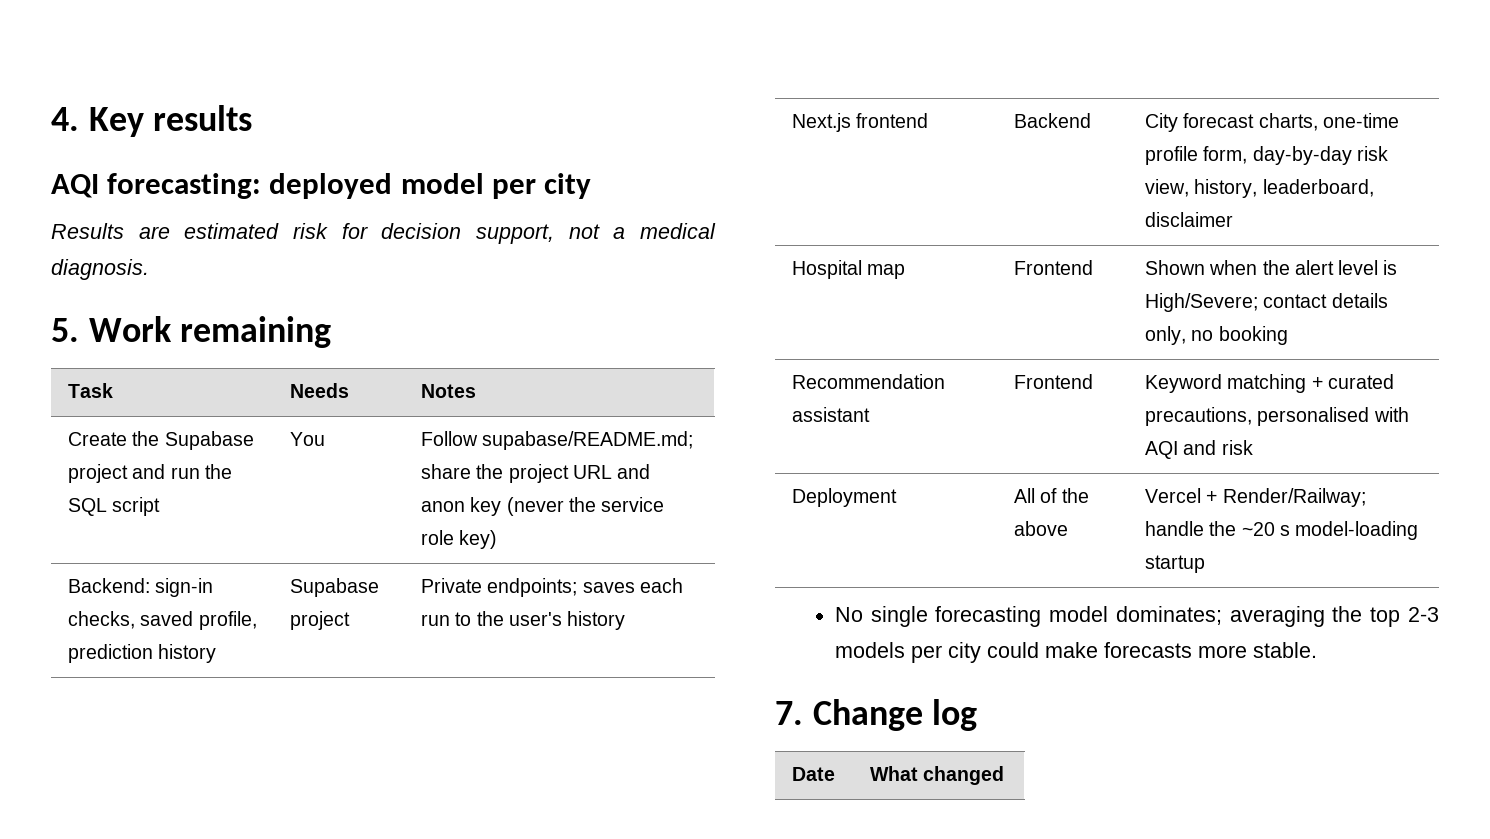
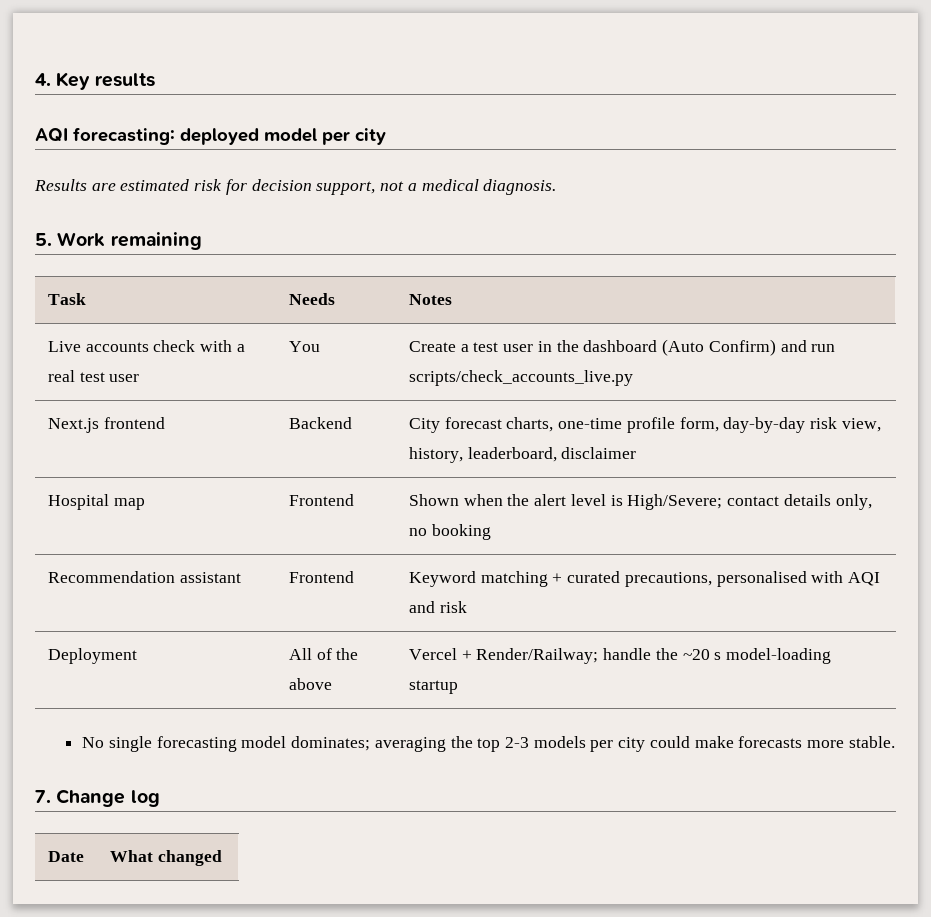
[68,431,254,450] [68,464,232,483] [68,497,161,516] [290,432,326,446] [421,431,694,450] [421,464,651,483] [421,497,665,516] [421,530,498,549] [68,578,214,597] [68,611,257,630] [68,644,217,663] [290,578,380,597] [290,611,351,630] [421,578,683,597] [421,611,626,630] Create the Supabase project and run the SQL script | You | Follow supabase/README.md; share the project URL and anon key (never the service role key) // Backend: sign-in checks, saved profile, prediction history | Supabase project | Private endpoints; saves each run to the user's history -> [47,340,245,352] [47,370,140,382] [288,341,320,352] [408,339,836,356] [408,370,633,386] Live accounts check with a real test user | You | Create a test user in the dashboard (Auto Confirm) and run scripts/check_accounts_live.py

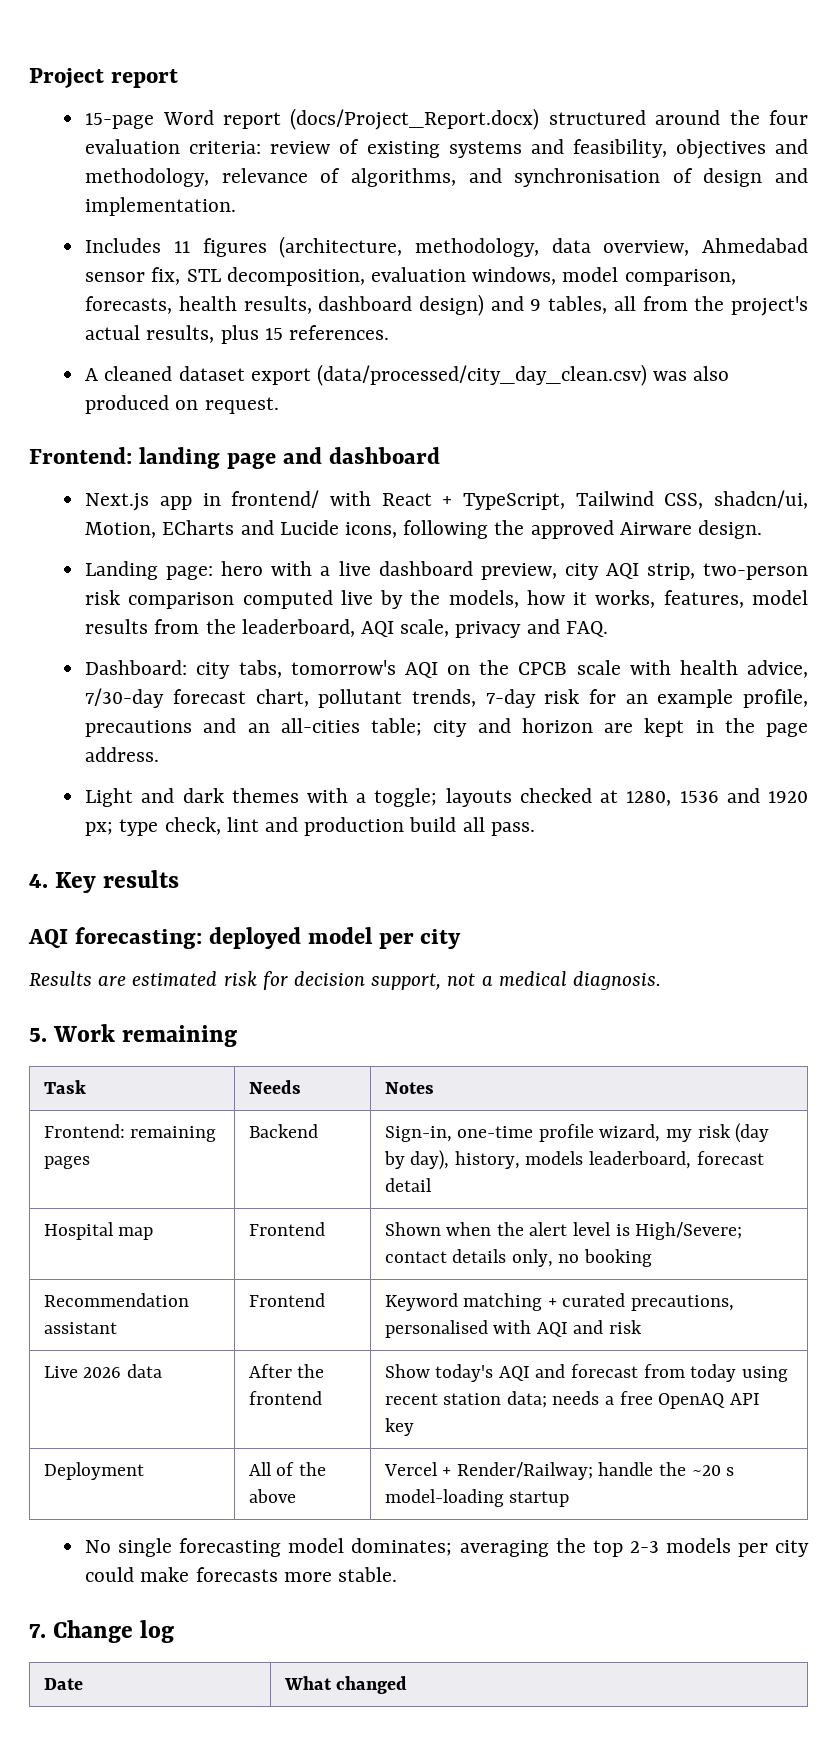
(35, 79) none -> [29,68,178,88] [85,108,808,130] [85,139,808,159] [85,168,808,187] [85,197,237,216] [85,236,808,258] [85,267,736,286] [85,294,808,316] [85,325,390,344] [85,364,730,386] [85,395,279,414] [29,447,440,469] [85,490,808,511] [85,520,763,539] [85,561,808,580] [85,590,809,609] [85,619,608,638] [85,660,808,679] [85,688,808,708] [85,718,809,737] [85,747,160,762] [85,788,809,807] [85,817,535,836] Project report // 15-page Word report (docs/Project_Report.docx) structured around the four evaluation criteria: review of existing systems and feasibility, objectives and methodology, relevance of algorithms, and synchronisation of design and implementation. // Includes 11 figures (architecture, methodology, data overview, Ahmedabad sensor fix, STL decomposition, evaluation windows, model comparison, forecasts, health results, dashboard design) and 9 tables, all from the project's actual results, plus 15 references. // A cleaned dataset export (data/processed/city_day_clean.csv) was also produced on request. // Frontend: landing page and dashboard // Next.js app in frontend/ with React + TypeScript, Tailwind CSS, shadcn/ui, Motion, ECharts and Lucide icons, following the approved Airware design. // Landing page: hero with a live dashboard preview, city AQI strip, two-person risk comparison computed live by the models, how it works, features, model results from the leaderboard, AQI scale, privacy and FAQ. // Dashboard: city tabs, tomorrow's AQI on the CPCB scale with health advice, 7/30-day forecast chart, pollutant trends, 7-day risk for an example profile, precautions and an all-cities table; city and horizon are kept in the page address. // Light and dark themes with a toggle; layouts checked at 1280, 1536 and 1920 px; type check, lint and production build all pass. //
[47,340,245,352] [47,370,140,382] [288,341,320,352] [408,339,836,356] [408,370,633,386] [47,417,165,433] [288,417,352,429] [408,417,881,433] [408,447,637,463] Live accounts check with a real test user | You | Create a test user in the dashboard (Auto Confirm) and run scripts/check_accounts_live.py // Next.js frontend | Backend | City forecast charts, one-time profile form, day-by-day risk view, history, leaderboard, disclaimer -> [43,1124,217,1142] [43,1156,90,1169] [248,1124,318,1138] [384,1123,770,1143] [383,1150,764,1170] [384,1178,432,1192] Frontend: remaining pages | Backend | Sign-in, one-time profile wizard, my risk (day by day), history, models leaderboard, forecast detail
(467, 607) none -> [43,1364,162,1378] [248,1364,325,1378] [248,1391,322,1405] [384,1364,788,1382] [384,1391,760,1409] [384,1418,414,1436] // Live 2026 data | After the frontend | Show today's AQI and forecast from today using recent station data; needs a free OpenAQ API key

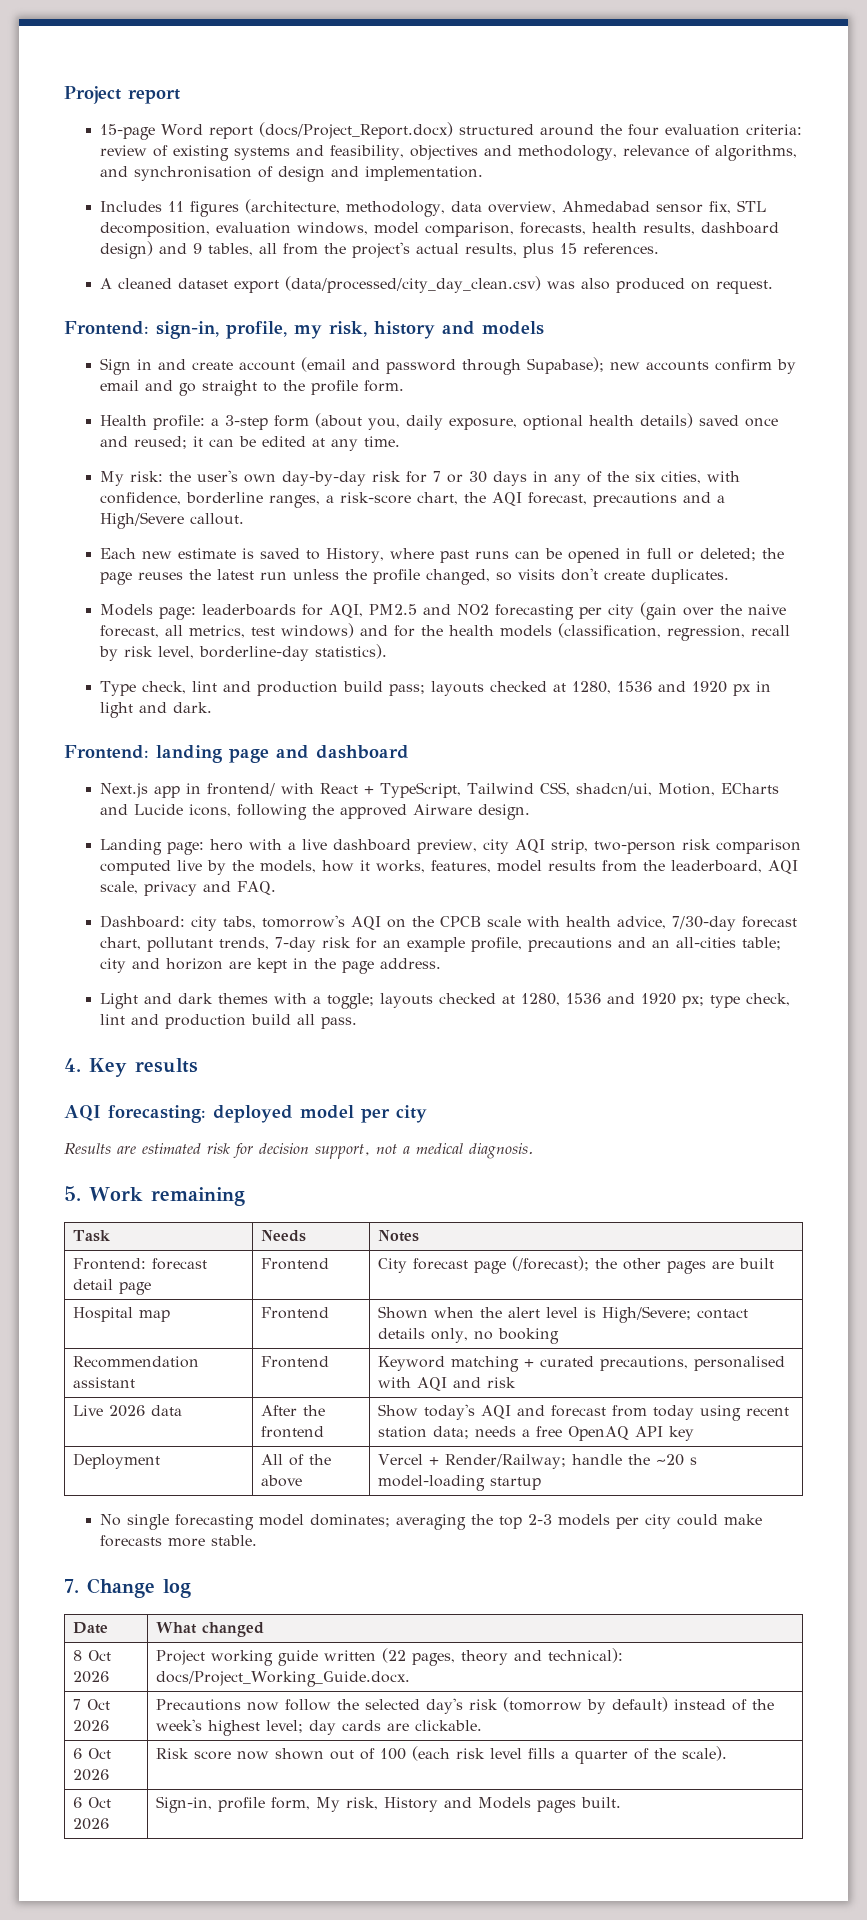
(279, 405) none -> [64,321,544,339] [100,357,797,375] [100,380,405,396] [100,413,779,430] [100,436,401,451] [100,470,741,486] [100,492,726,508] [100,512,245,529] [100,548,785,563] [100,568,730,585] [100,602,787,620] [100,623,791,641] [99,644,388,661] [100,681,772,696] [100,702,213,718] // Frontend: sign-in, profile, my risk, history and models // Sign in and create account (email and password through Supabase); new accounts confirm by email and go straight to the profile form. // Health profile: a 3-step form (about you, daily exposure, optional health details) saved once and reused; it can be edited at any time. // My risk: the user's own day-by-day risk for 7 or 30 days in any of the six cities, with confidence, borderline ranges, a risk-score chart, the AQI forecast, precautions and a High/Severe callout. // Each new estimate is saved to History, where past runs can be opened in full or deleted; the page reuses the latest run unless the profile changed, so visits don't create duplicates. // Models page: leaderboards for AQI, PM2.5 and NO2 forecasting per city (gain over the naive forecast, all metrics, test windows) and for the health models (classification, regression, recall by risk level, borderline-day statistics). // Type check, lint and production build pass; layouts checked at 1280, 1536 and 1920 px in light and dark.
[130,1126,217,1142] [43,1156,90,1169] [248,1124,318,1138] [384,1123,770,1143] [383,1150,764,1170] [384,1178,432,1192] remaining pages | Backend | Sign-in, one-time profile wizard, my risk (day by day), history, models leaderboard, forecast detail -> [152,1258,208,1270] [73,1279,152,1295] [261,1258,330,1270] [378,1256,775,1274] forecast detail page | Frontend | City forecast page (/forecast); the other pages are built
(408, 1685) none -> [73,1650,112,1661] [73,1671,110,1683] [156,1648,624,1666] [156,1671,411,1687] [73,1699,111,1710] [73,1720,110,1732] [156,1697,775,1714] [156,1719,483,1736] [73,1748,112,1759] [73,1769,110,1781] [156,1746,728,1764] [73,1797,112,1808] [73,1818,110,1830] [156,1796,622,1813] // 8 Oct 2026 | Project working guide written (22 pages, theory and technical): docs/Project_Working_Guide.docx. // 7 Oct 2026 | Precautions now follow the selected day's risk (tomorrow by default) instead of the week's highest level; day cards are clickable. // 6 Oct 2026 | Risk score now shown out of 100 (each risk level fills a quarter of the scale). // 6 Oct 2026 | Sign-in, profile form, My risk, History and Models pages built.

